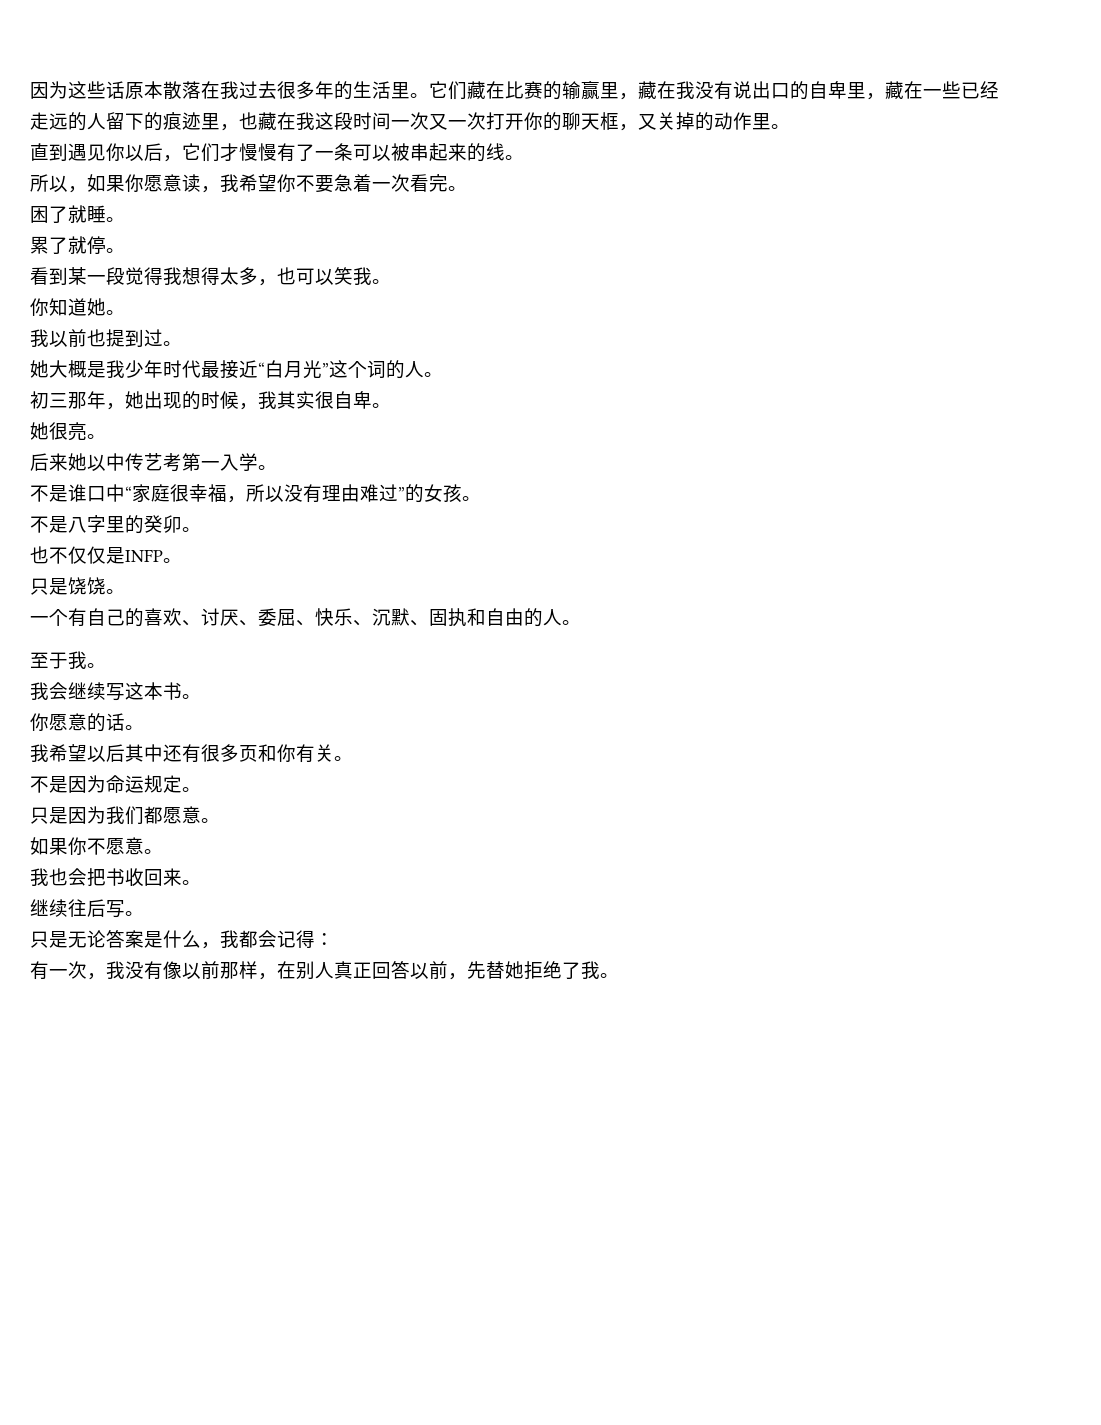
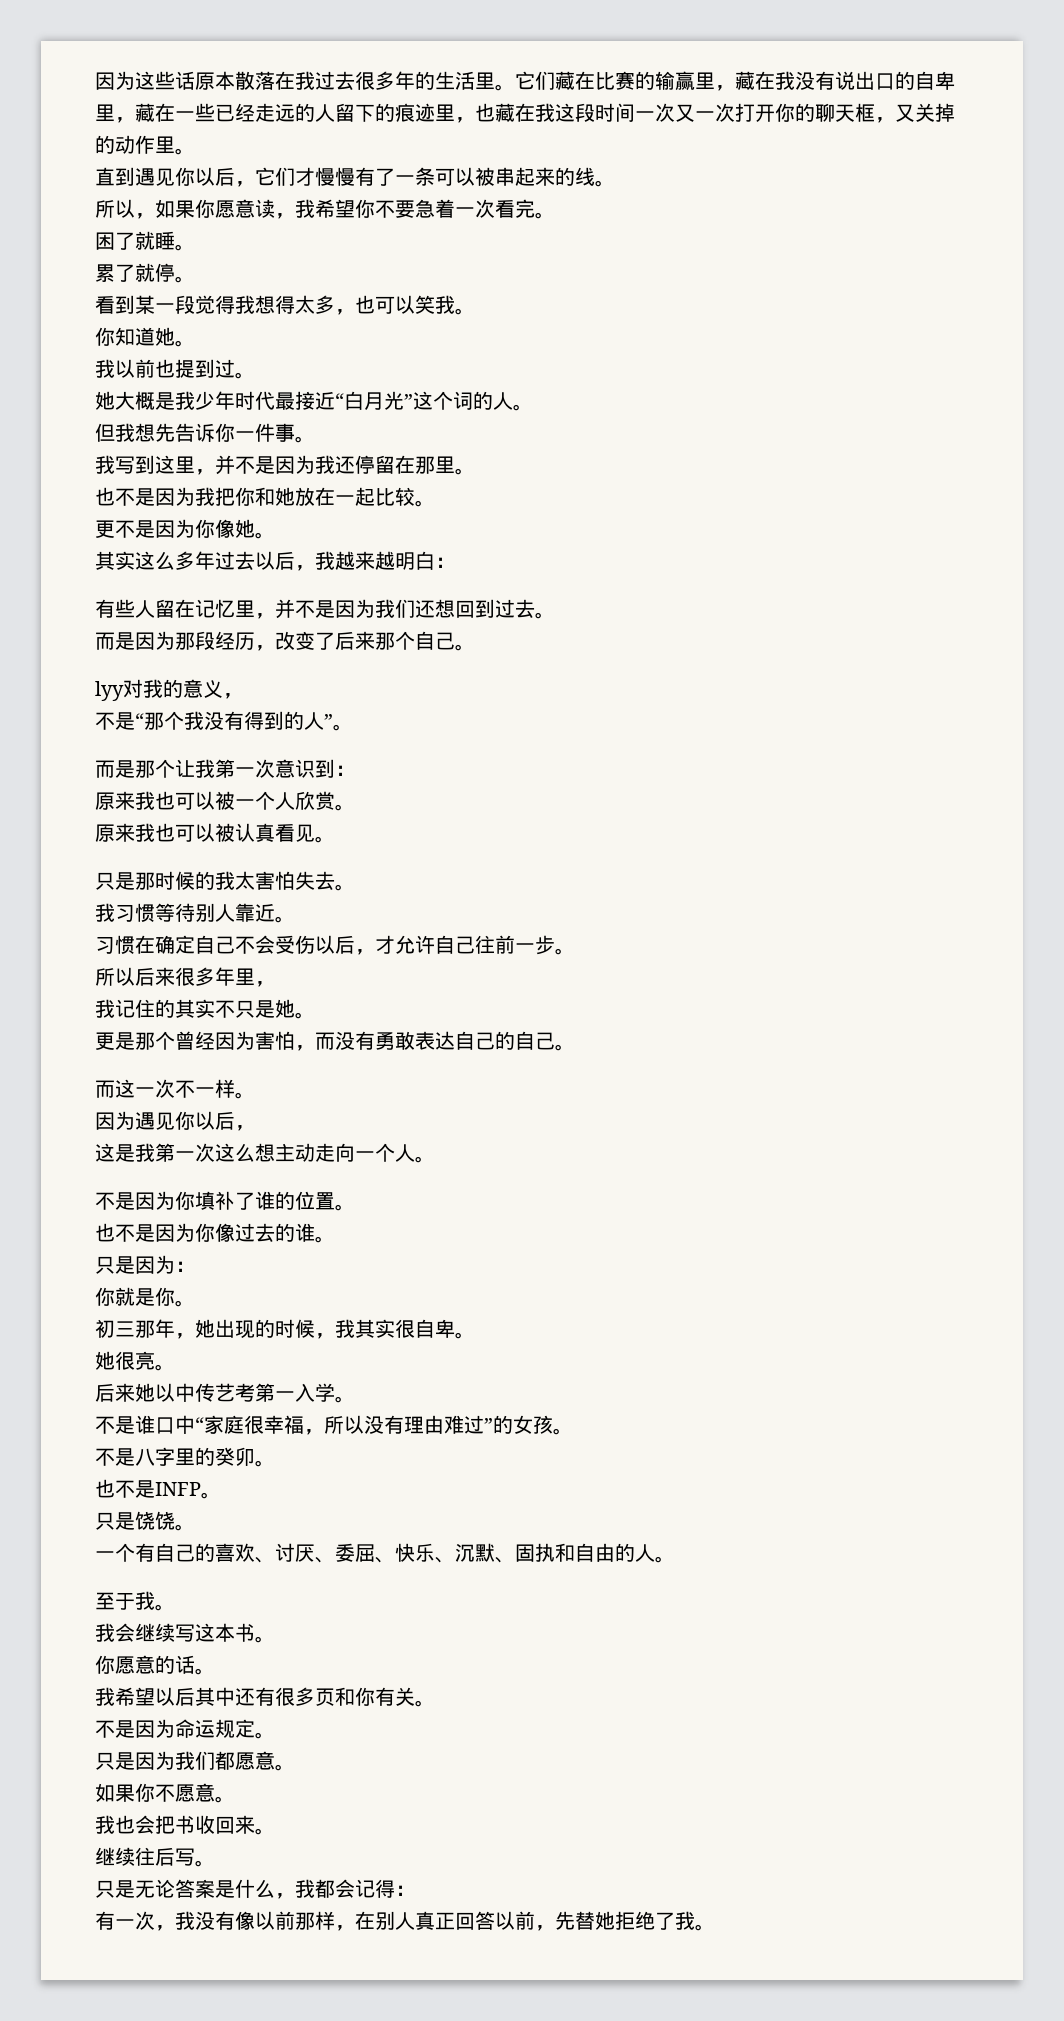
(443, 374) none -> [95,423,315,443] [95,455,475,475] [95,487,435,507] [95,519,275,539] [95,551,455,571] [95,599,555,619] [95,631,475,651] [95,679,243,701] [95,711,353,731] [95,759,355,778] [95,791,355,811] [95,823,335,843] [95,871,355,891] [95,903,295,923] [95,935,575,955] [95,967,275,987] [95,999,315,1019] [95,1031,575,1051] [95,1079,255,1099] [95,1111,255,1131] [95,1143,435,1163] [95,1191,355,1211] [95,1223,335,1243] [95,1255,195,1274] [95,1287,195,1307] // 但我想先告诉你一件事。 // 我写到这里，并不是因为我还停留在那里。 // 也不是因为我把你和她放在一起比较。 // 更不是因为你像她。 // 其实这么多年过去以后，我越来越明白： // 有些人留在记忆里，并不是因为我们还想回到过去。 // 而是因为那段经历，改变了后来那个自己。 // lyy对我的意义， // 不是“那个我没有得到的人”。 // 而是那个让我第一次意识到： // 原来我也可以被一个人欣赏。 // 原来我也可以被认真看见。 // 只是那时候的我太害怕失去。 // 我习惯等待别人靠近。 // 习惯在确定自己不会受伤以后，才允许自己往前一步。 // 所以后来很多年里， // 我记住的其实不只是她。 // 更是那个曾经因为害怕，而没有勇敢表达自己的自己。 // 而这一次不一样。 // 因为遇见你以后， // 这是我第一次这么想主动走向一个人。 // 不是因为你填补了谁的位置。 // 也不是因为你像过去的谁。 // 只是因为： // 你就是你。
[68,546,106,564] 仅仅 -> (135, 1489) none

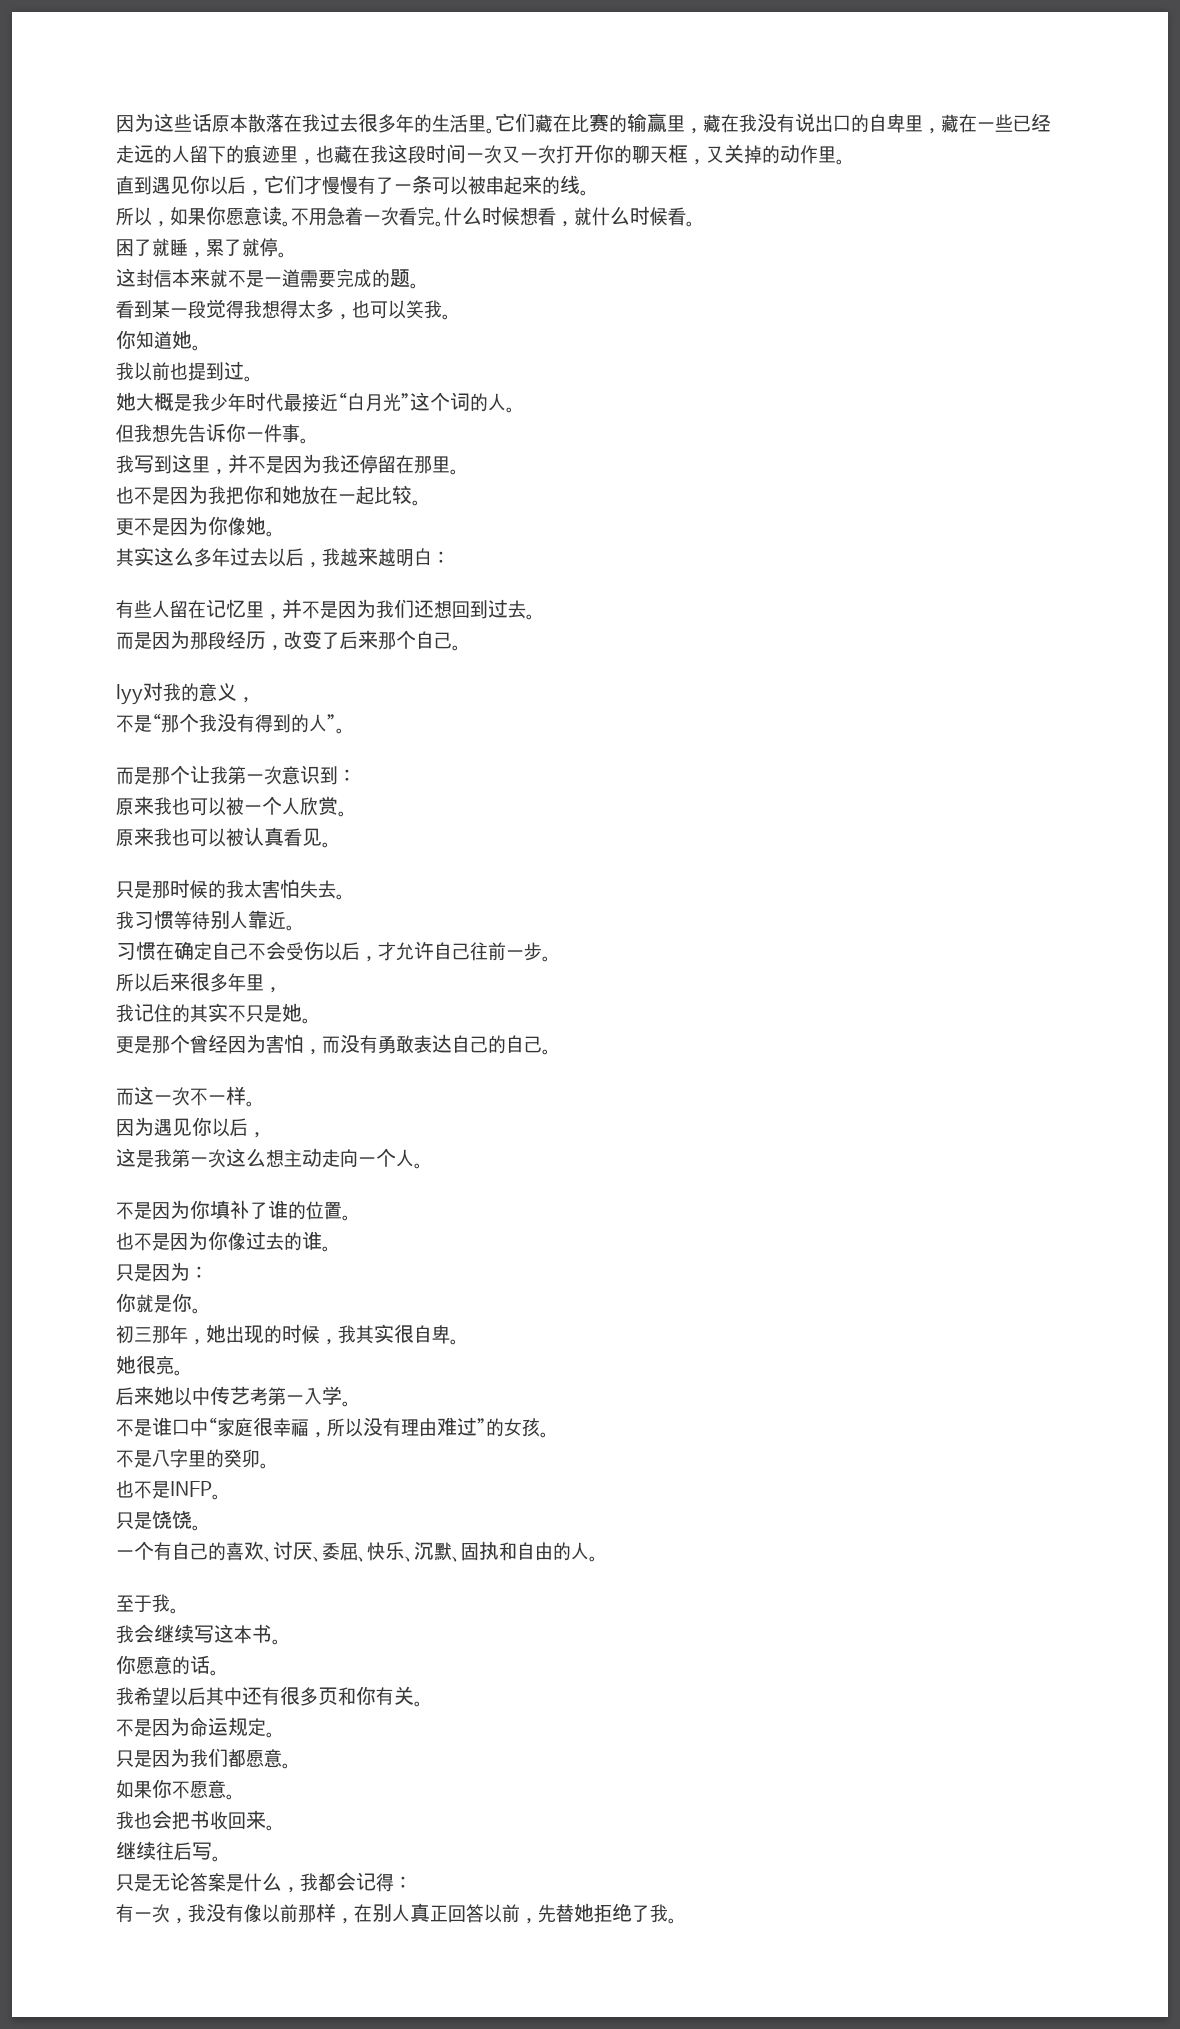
[275,199,415,219] ，我希望你不要 -> [282,208,327,227] 。不用
(555, 215) none -> [444,206,695,227] 什么时候想看，就什么时候看。
[175,244,195,251] 。 // -> [188,252,206,258] ，
(195, 279) none -> [116,268,419,289] // 这封信本来就不是一道需要完成的题。

